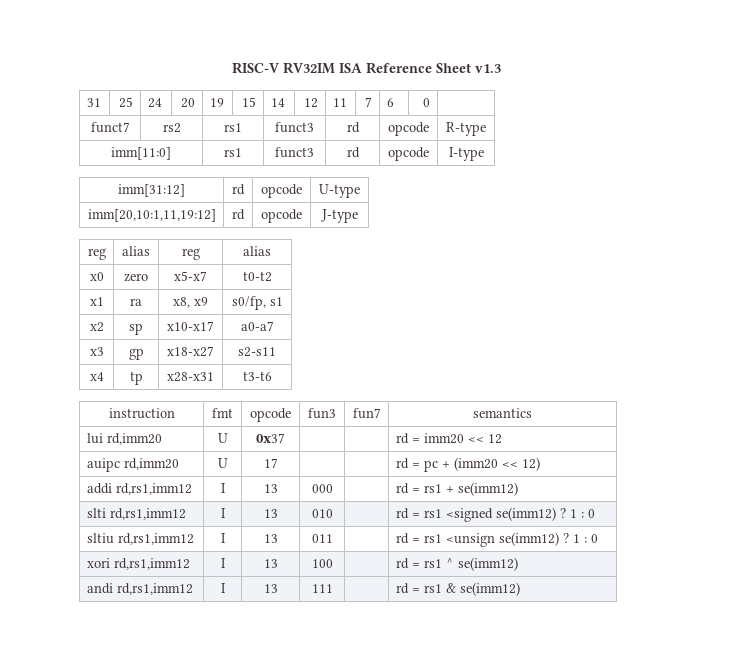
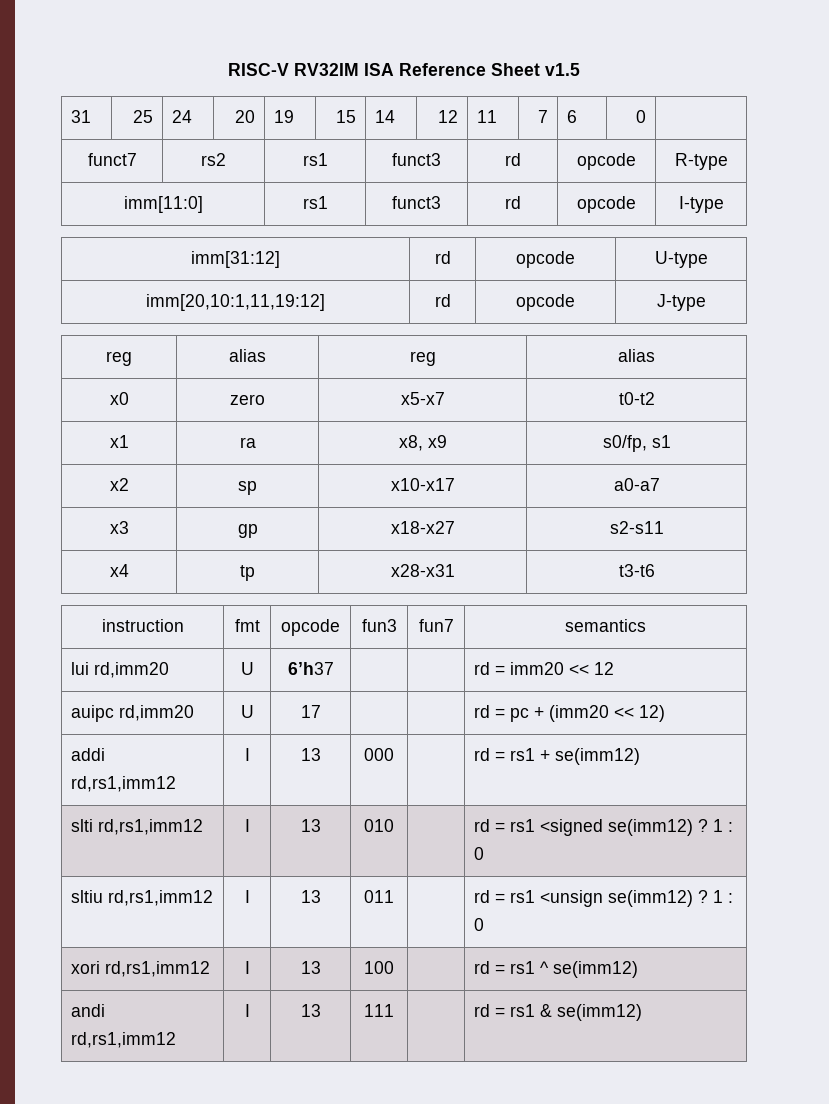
[475,64,501,73] v1.3 -> [545,63,580,76] v1.5
[256,433,285,443] 0x37 -> [287,662,334,675] 6’h37

